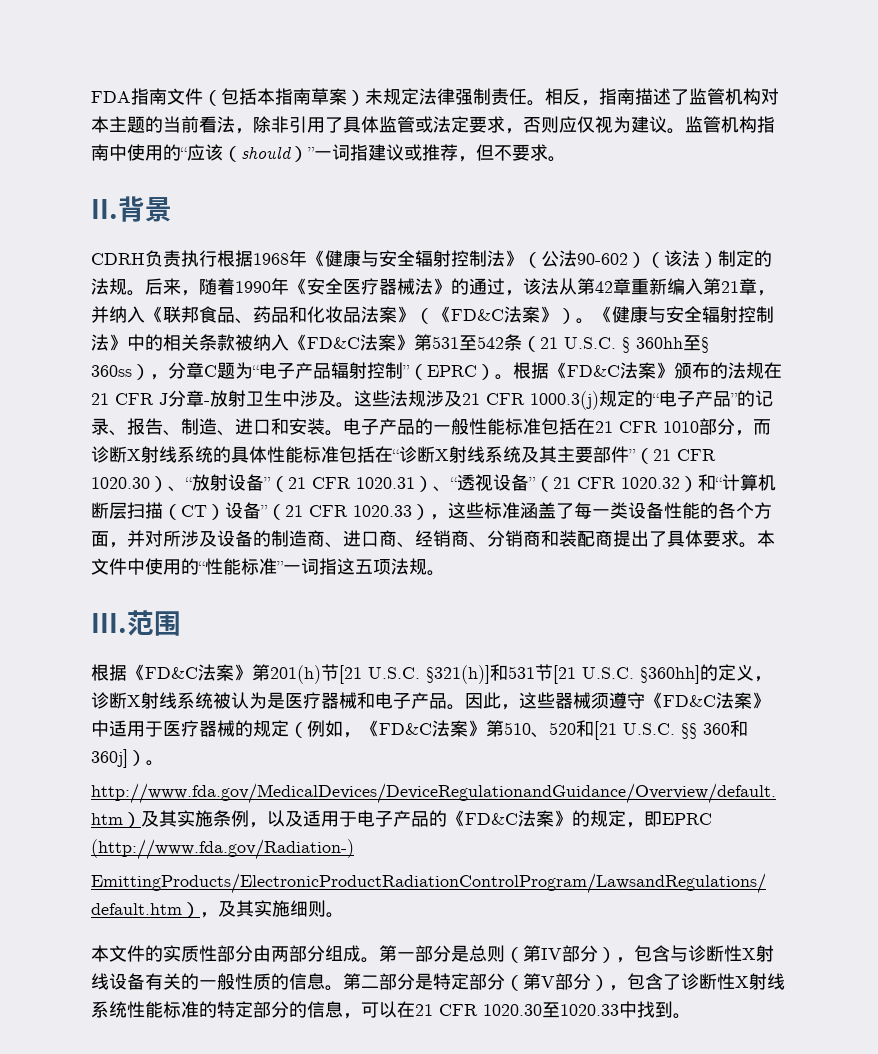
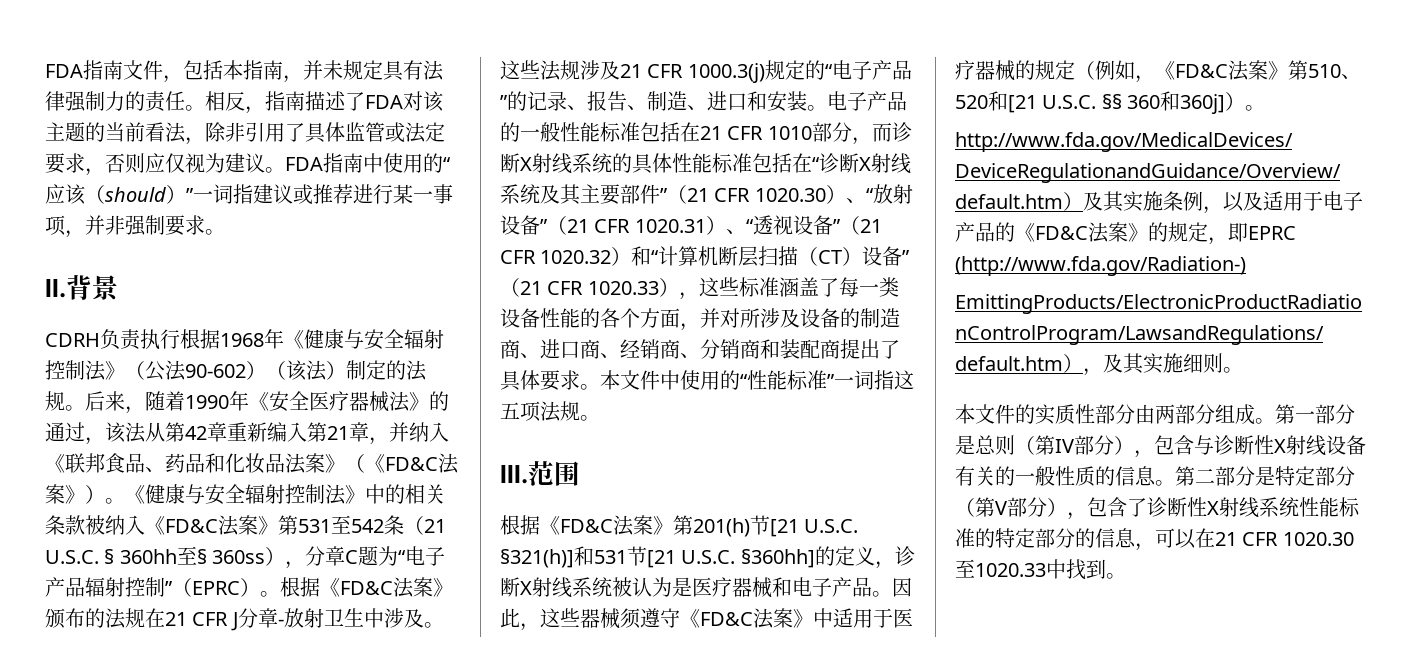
[203,90,221,106] （ -> [163,75,183,83] ，
[311,88,419,106] 草案）未规定 -> [283,60,423,83] ，并未规定具有
(491, 96) none -> [105,91,145,111] 力的
[689,88,779,105] [91,116,109,133] 监管机构对本 -> [365,91,444,112] FDA对该
[685,116,757,133] 监管机构 -> [285,157,323,171] FDA
[458,144,512,162] ，但不 -> [353,184,453,204] [45,215,165,238] 进行某一事项，并非强制

